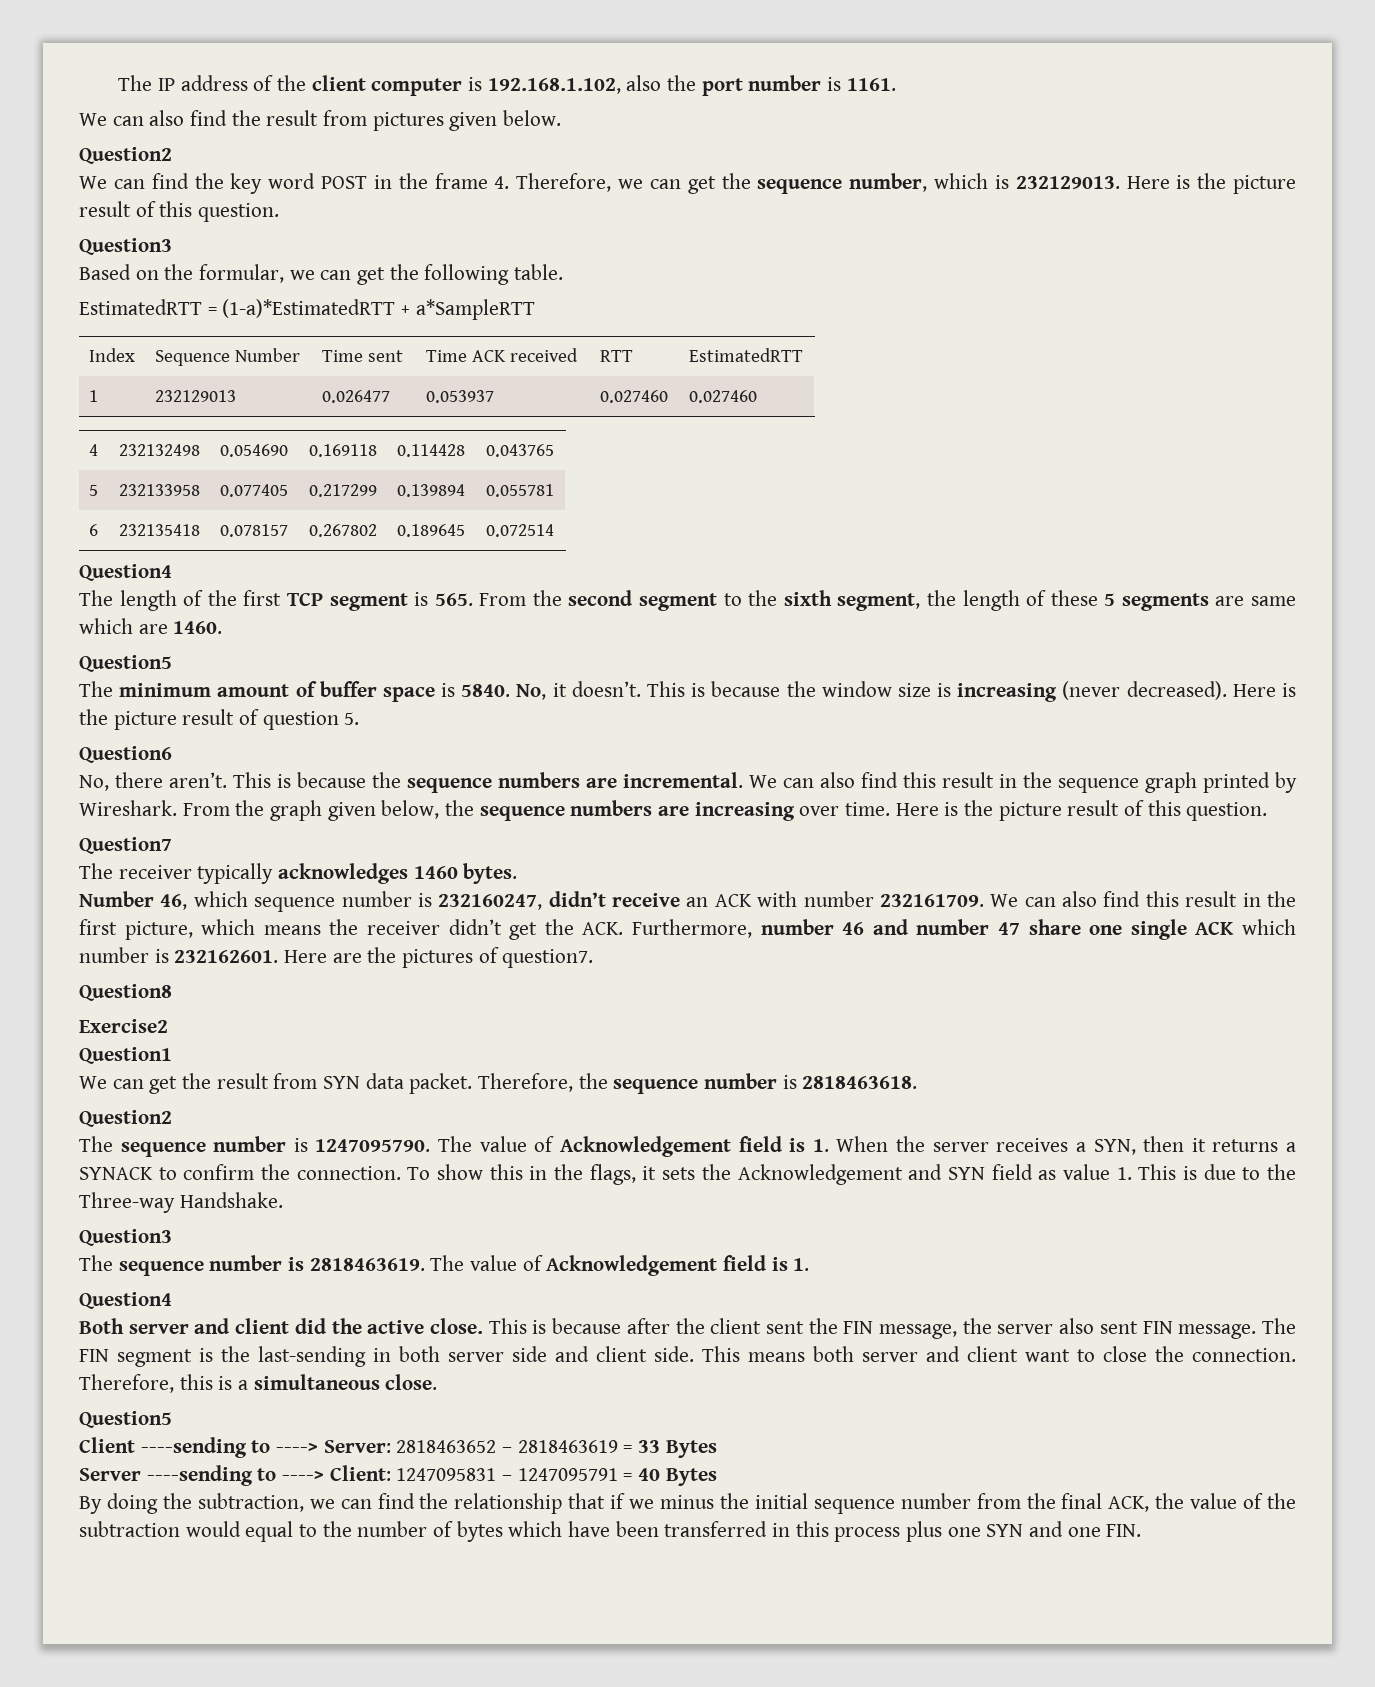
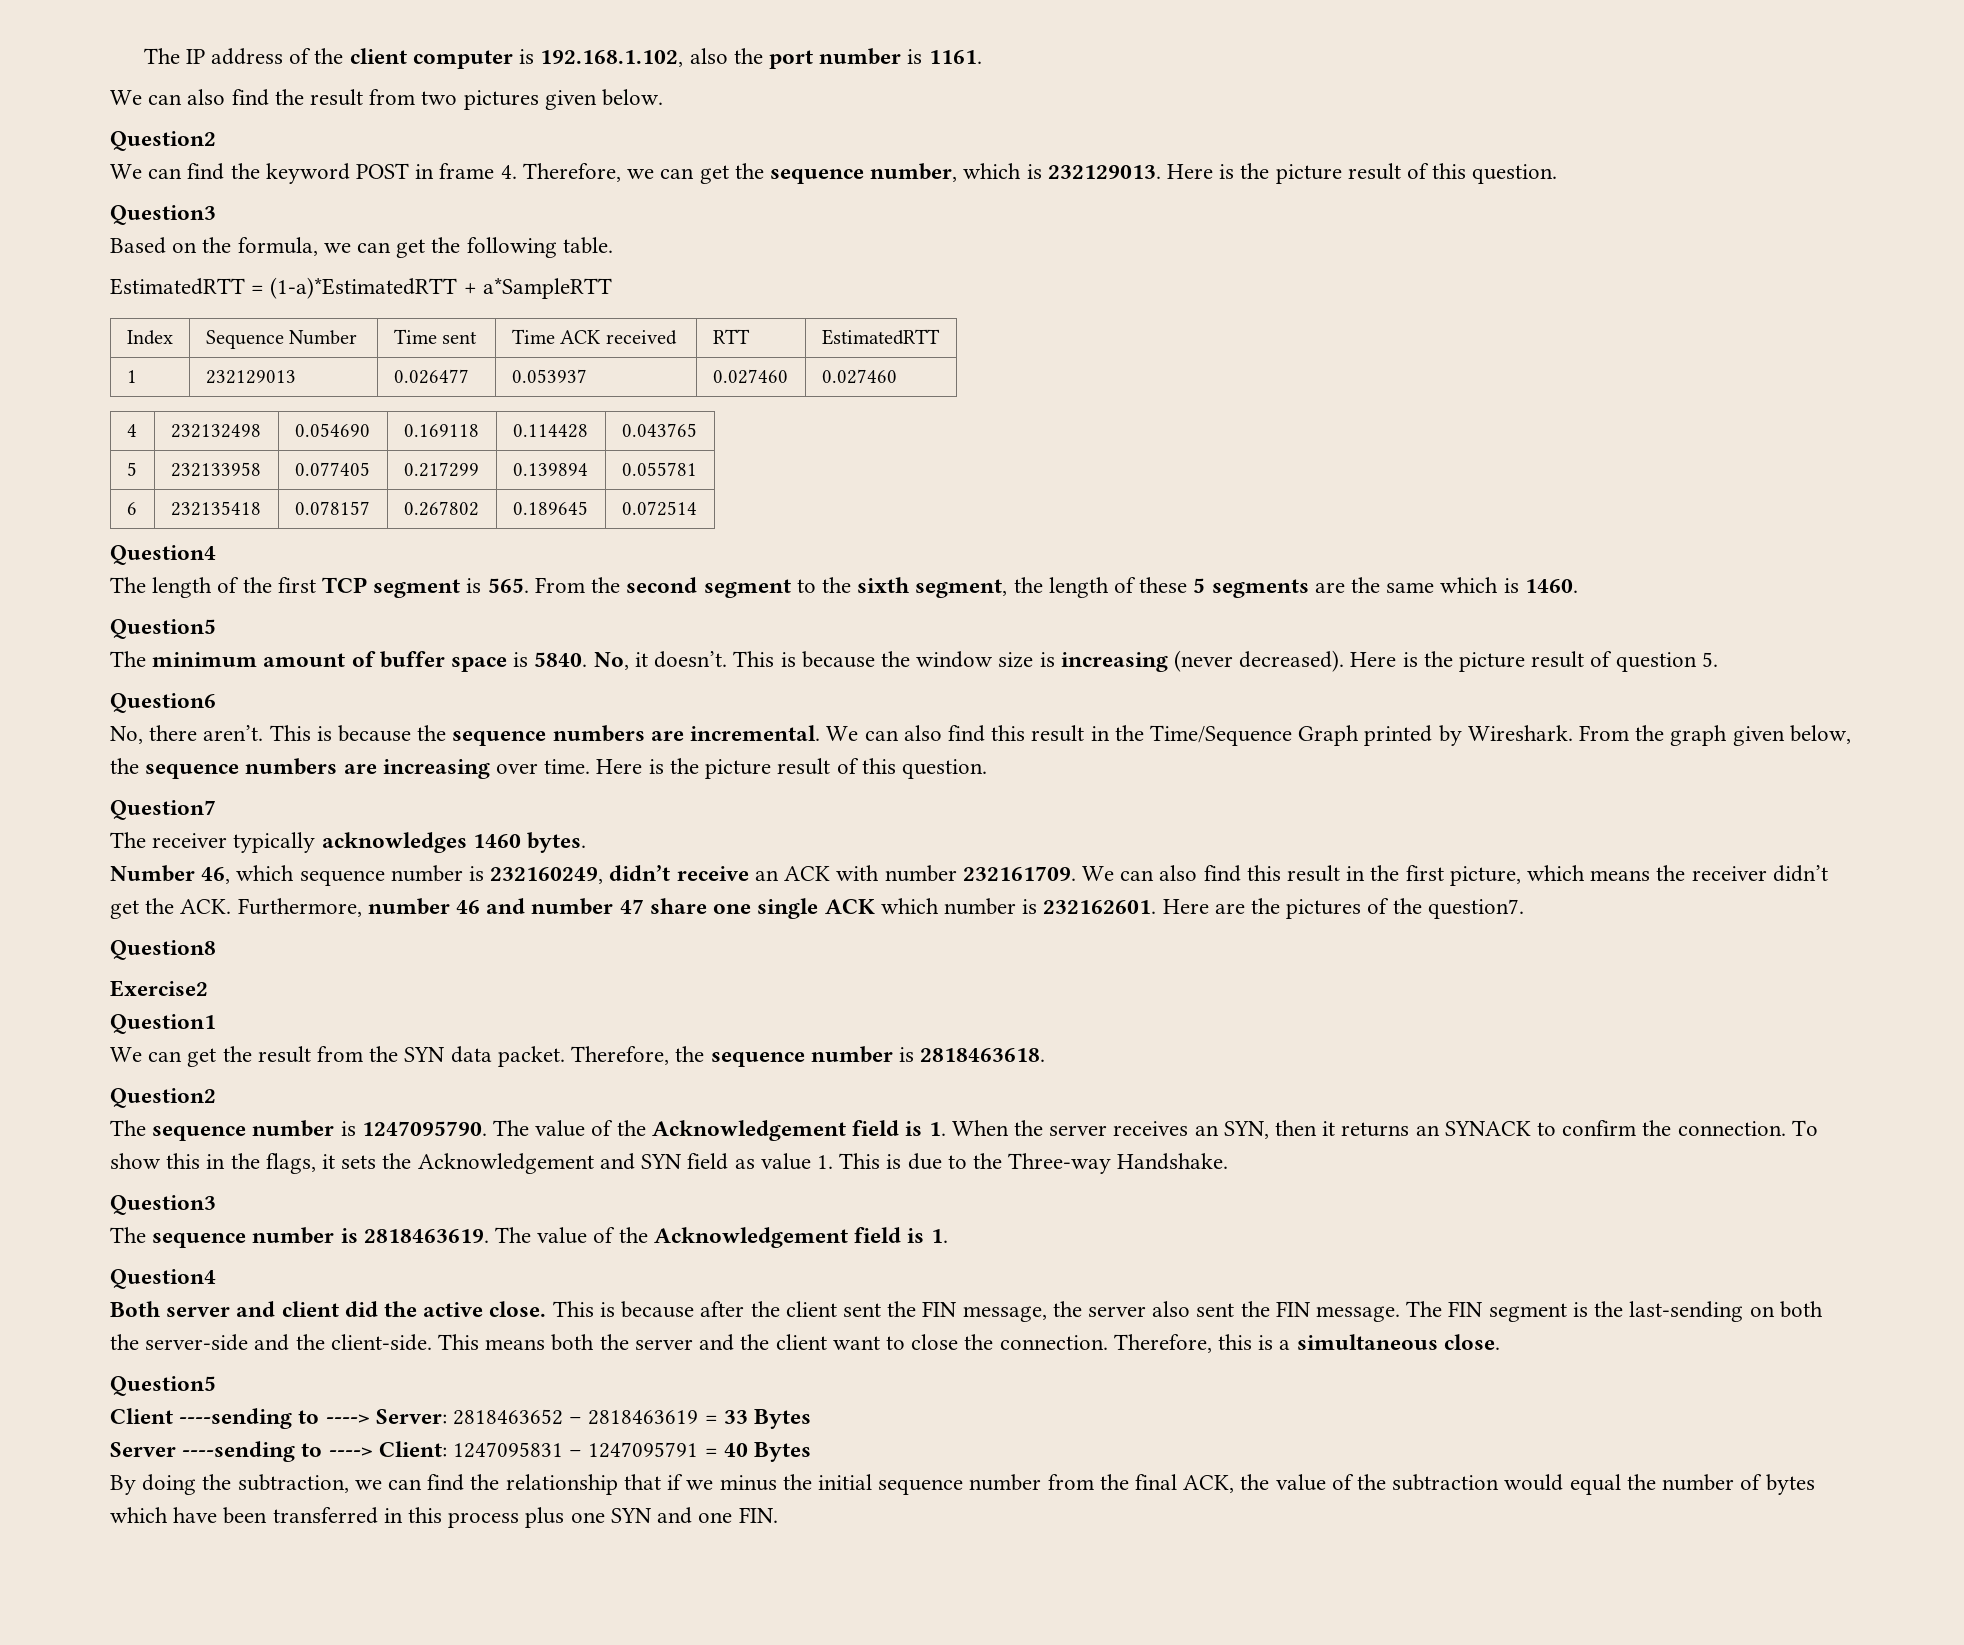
(368, 118) none -> [421,91,458,105] two
[230,173,316,194] key word -> [265,163,350,184] keyword
[398,173,428,189] the -> (435, 171) none
[199,264,285,283] formular, -> [237,237,318,256] formula,
(1245, 601) none -> [1351,577,1381,593] the
[138,624,168,634] are -> [1503,578,1519,593] is
[1058,772,1197,793] sequence graph -> [1149,725,1360,746] Time/Sequence Graph
[438,894,543,910] 232160247, -> [490,867,604,884] 232160249,
(499, 955) none -> [1392,898,1422,914] the
(318, 1081) none -> [369,1046,399,1062] the
(555, 1144) none -> [616,1120,646,1136] the
[1075,1142,1086,1152] a -> [1194,1125,1219,1136] an
[1286,1142,1297,1152] a -> [1415,1125,1440,1136] an
(543, 1263) none -> [618,1227,648,1243] the
(1138, 1327) none -> [1240,1301,1270,1317] the
[373,1346,694,1362] in both server side and client side. -> [1749,1301,1823,1318] [110,1334,432,1351] on both the server-side and the client-side.
[862,1346,960,1362] server and -> [599,1334,770,1351] the server and the
[299,1524,318,1537] to -> (1621, 1484) none

